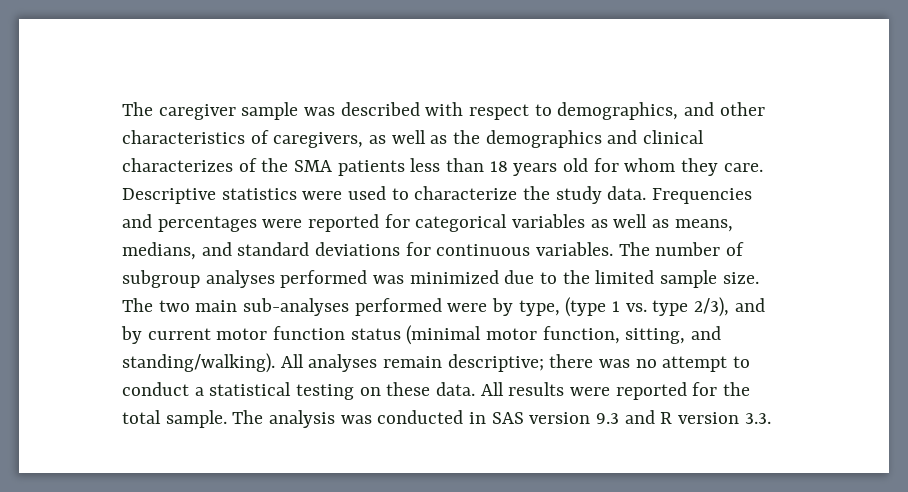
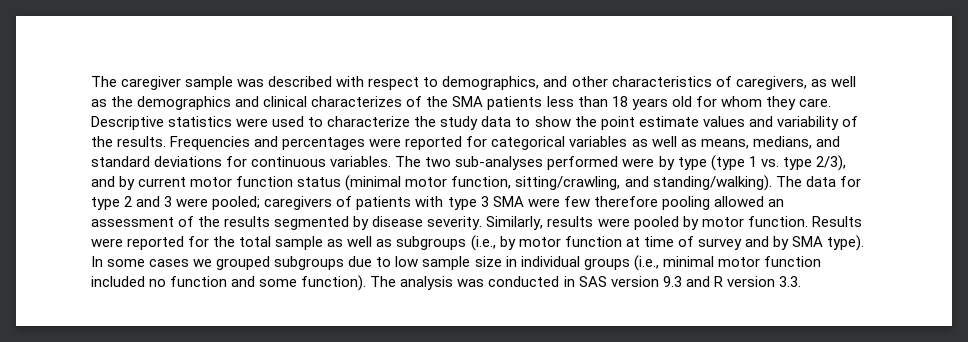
[607,186,647,200] data. -> [481,116,858,130] [91,136,167,147] data to show the point estimate values and variability of the results.
[655,242,745,256] [122,270,759,288] [122,298,238,312] number of subgroup analyses performed was minimized due to the limited sample size. The two main -> [425,157,452,167] two
[518,300,560,316] type, -> [677,157,707,170] type
[625,328,686,344] sitting, -> [515,176,621,190] sitting/crawling,
[280,354,751,372] [122,382,565,400] All analyses remain descriptive; there was no attempt to conduct a statistical testing on these data. All results -> [775,176,861,187] [91,196,784,210] [91,216,862,230] The data for type 2 and 3 were pooled; caregivers of patients with type 3 SMA were few therefore pooling allowed an assessment of the results segmented by disease severity. Similarly, results were pooled by motor function. Results
[165,410,227,428] sample. -> [275,235,865,251] [91,255,821,271] [91,275,367,291] sample as well as subgroups (i.e., by motor function at time of survey and by SMA type). In some cases we grouped subgroups due to low sample size in individual groups (i.e., minimal motor function included no function and some function).

